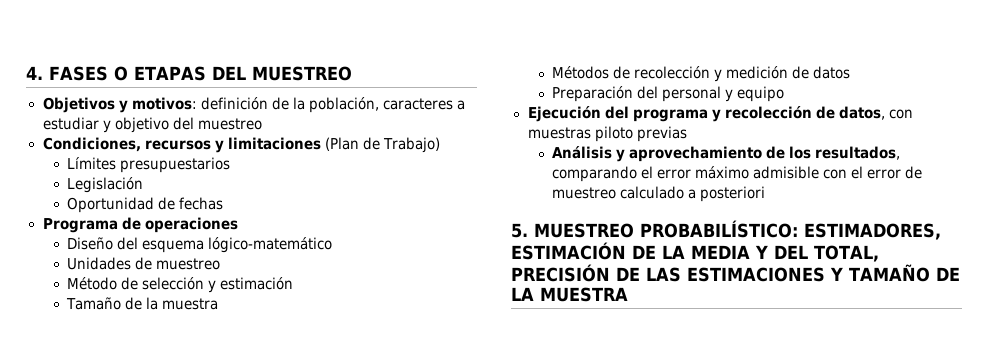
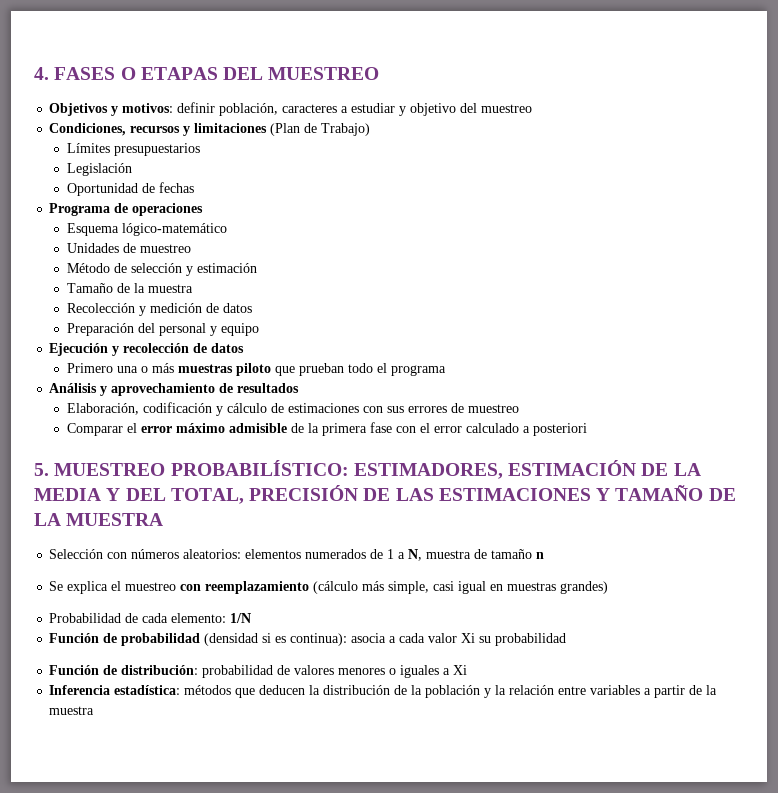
[200,97,305,110] definición de la -> [177,102,216,113] definir
[67,237,205,253] Diseño del esquema -> [66,223,119,236] Esquema
[552,66,711,79] Métodos de recolección -> [66,303,135,313] Recolección
[604,106,708,122] del programa -> (109, 349) none
[838,106,913,120] [527,126,687,142] [552,146,901,162] [552,166,820,182] datos, con muestras piloto previas // Análisis y aprovechamiento de los resultados, comparando el error máximo admisible -> [211,343,245,353] [66,363,446,376] [49,383,300,396] [66,402,519,416] [66,422,392,436] datos // Primero una o más muestras piloto que prueban todo el programa // Análisis y aprovechamiento de resultados // Elaboración, codificación y cálculo de estimaciones con sus errores de muestreo // Comparar el error máximo admisible de la primera fase
[905,166,923,179] [552,187,617,199] de muestreo -> (462, 429) none
(628, 294) none -> [49,549,545,561] [49,581,609,594] [49,613,252,623] [49,633,567,646] [49,665,468,678] [49,685,718,698] [49,706,95,715] // Selección con números aleatorios: elementos numerados de 1 a N, muestra de tamaño n // Se explica el muestreo con reemplazamiento (cálculo más simple, casi igual en muestras grandes) // Probabilidad de cada elemento: 1/N // Función de probabilidad (densidad si es continua): asocia a cada valor Xi su probabilidad // Función de distribución: probabilidad de valores menores o iguales a Xi // Inferencia estadística: métodos que deducen la distribución de la población y la relación entre variables a partir de la muestra

